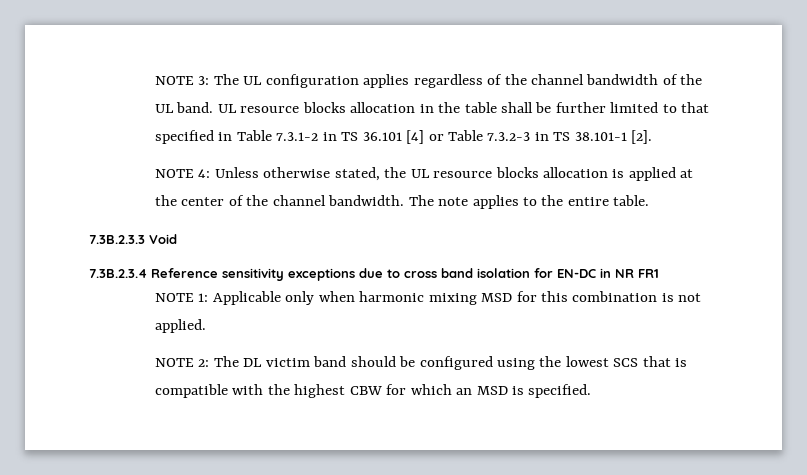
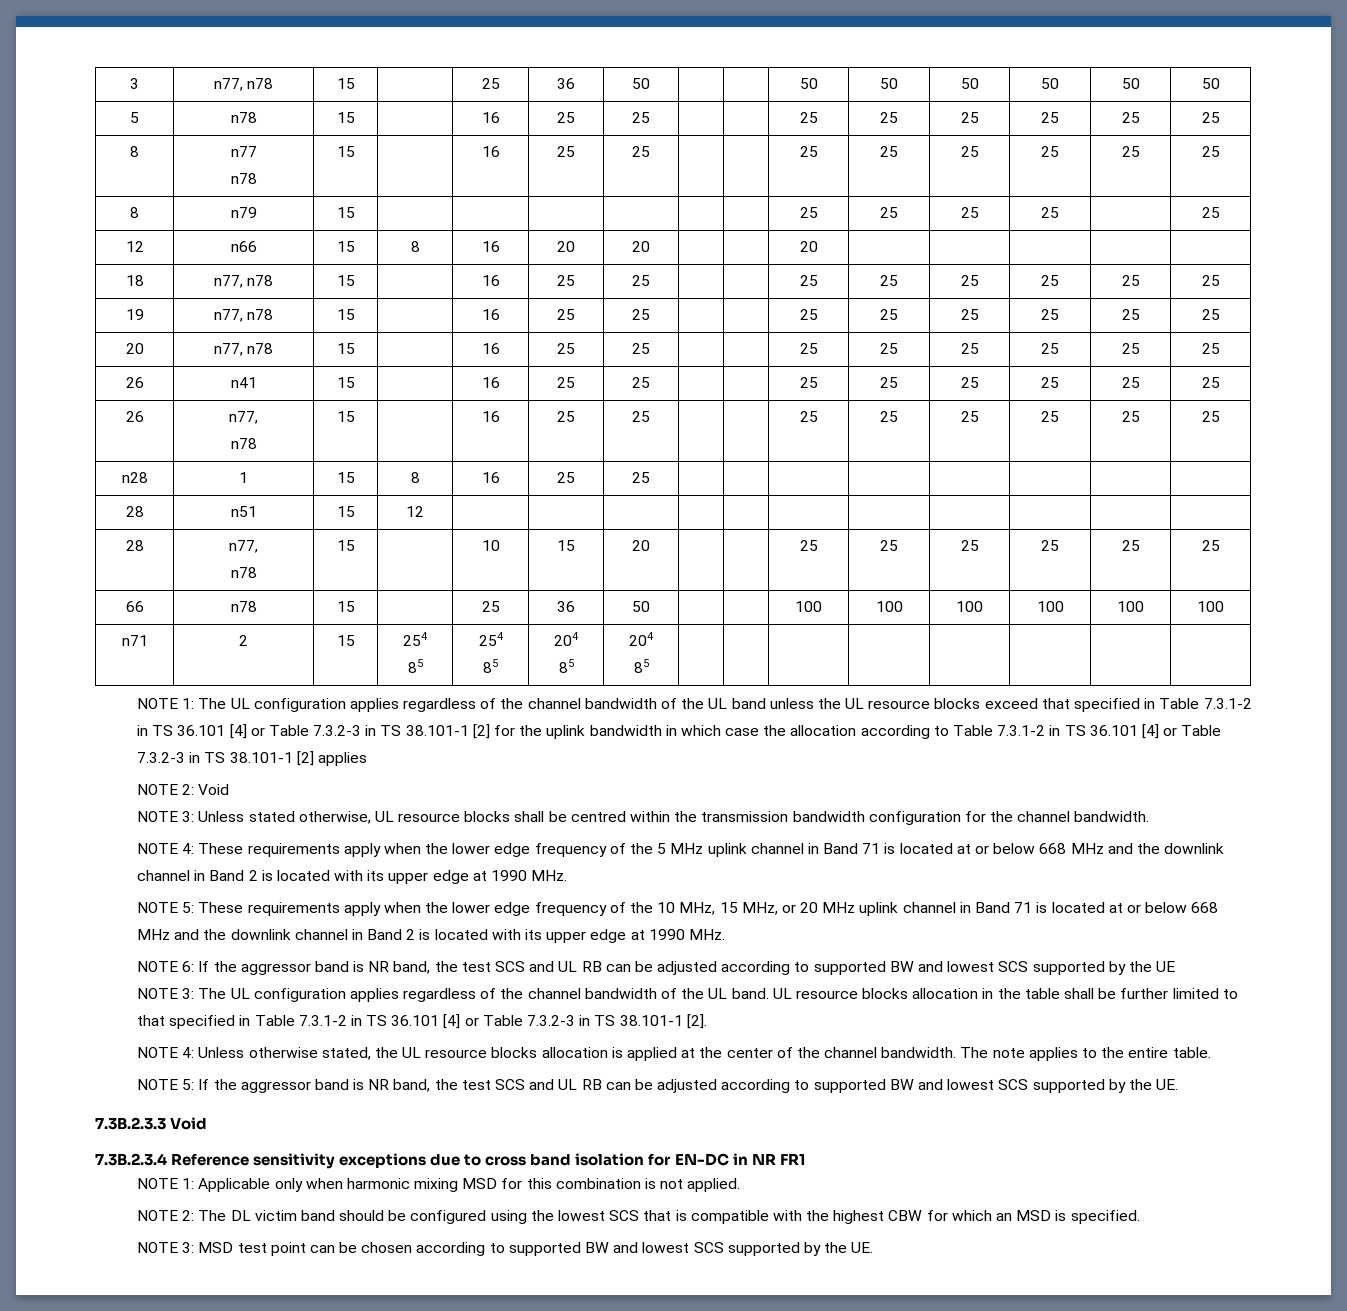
(154, 80) none -> [130,78,139,89] [213,78,274,91] [336,78,355,89] [481,78,500,89] [557,78,575,89] [632,78,650,89] [799,78,818,89] [880,78,898,89] [960,78,979,89] [1041,78,1059,89] [1121,78,1140,89] [1201,78,1220,89] [130,112,139,123] [230,112,257,123] [336,112,355,123] [481,112,500,123] [557,112,575,123] [632,112,650,123] [799,112,818,123] [880,112,898,123] [960,112,979,123] [1041,112,1059,123] [1121,112,1140,123] [1201,112,1220,123] [130,146,139,157] [230,146,257,157] [230,173,257,184] [336,146,355,157] [481,146,500,157] [557,146,575,157] [632,146,650,157] [799,146,818,157] [880,146,898,157] [960,146,979,157] [1041,146,1059,157] [1121,146,1140,157] [1201,146,1220,157] [130,207,139,218] [230,207,257,218] [336,207,355,218] [799,207,818,218] [880,207,898,218] [960,207,979,218] [1041,207,1059,218] [1201,207,1220,218] [125,241,144,252] [230,241,257,252] [336,241,355,252] [410,241,420,252] [481,241,500,252] [557,241,575,252] [632,241,650,252] [799,241,818,252] [125,275,144,286] [213,275,274,288] [336,275,355,286] [481,275,500,286] [557,275,575,286] [632,275,650,286] [799,275,818,286] [880,275,898,286] [960,275,979,286] [1041,275,1059,286] [1121,275,1140,286] [1201,275,1220,286] [125,309,144,320] [213,309,274,322] [336,309,355,320] [481,309,500,320] [557,309,575,320] [632,309,650,320] [799,309,818,320] [880,309,898,320] [960,309,979,320] [1041,309,1059,320] [1121,309,1140,320] [1201,309,1220,320] [125,343,144,354] [213,343,274,356] [336,343,355,354] [481,343,500,354] [557,343,575,354] [632,343,650,354] [799,343,818,354] [880,343,898,354] [960,343,979,354] [1041,343,1059,354] [1121,343,1140,354] [1201,343,1220,354] [125,377,144,388] [230,377,257,388] [336,377,355,388] [481,377,500,388] [557,377,575,388] [632,377,650,388] [799,377,818,388] [880,377,898,388] [960,377,979,388] [1041,377,1059,388] [1121,377,1140,388] [1201,377,1220,388] [125,411,144,422] [229,411,258,424] [230,438,257,449] [336,411,355,422] [481,411,500,422] [557,411,575,422] [632,411,650,422] [799,411,818,422] [880,411,898,422] [960,411,979,422] [1041,411,1059,422] [1121,411,1140,422] [1201,411,1220,422] [121,472,148,483] [239,472,248,483] [336,472,355,483] [410,472,420,483] [481,472,500,483] [557,472,575,483] [632,472,650,483] [125,506,144,517] [230,506,257,517] [336,506,355,517] [406,506,424,517] [125,540,144,551] [229,540,258,553] [230,567,257,578] [336,540,355,551] [481,540,500,551] [557,540,575,551] [632,540,650,551] [799,540,818,551] [880,540,898,551] [960,540,979,551] [1041,540,1059,551] [1121,540,1140,551] [1201,540,1220,551] [125,601,144,612] [230,601,257,612] [336,601,355,612] [481,601,500,612] [557,601,575,612] [632,601,650,612] [795,601,822,612] [875,601,903,612] [956,601,983,612] [1036,601,1064,612] [1117,601,1144,612] [1197,601,1224,612] [121,635,148,646] [239,635,248,646] [336,635,355,646] [403,632,428,646] [407,659,423,673] [478,632,504,646] [483,659,498,673] [554,632,579,646] [558,659,574,673] [629,632,654,646] [633,659,649,673] [136,698,1252,712] [136,724,1222,739] [136,751,367,766] [136,784,230,795] [136,811,1150,825] [136,843,1225,857] [136,870,568,884] [136,902,1219,916] [136,929,725,943] [136,961,1176,975] 3 | n77, n78 | 15 | | 25 | 36 | 50 | | | 50 | 50 | 50 | 50 | 50 | 50 // 5 | n78 | 15 | | 16 | 25 | 25 | | | 25 | 25 | 25 | 25 | 25 | 25 // 8 | n77 // n78 | 15 | | 16 | 25 | 25 | | | 25 | 25 | 25 | 25 | 25 | 25 // 8 | n79 | 15 | | | | | | | 25 | 25 | 25 | 25 | | 25 // 12 | n66 | 15 | 8 | 16 | 20 | 20 | | | 20 | | | | | // 18 | n77, n78 | 15 | | 16 | 25 | 25 | | | 25 | 25 | 25 | 25 | 25 | 25 // 19 | n77, n78 | 15 | | 16 | 25 | 25 | | | 25 | 25 | 25 | 25 | 25 | 25 // 20 | n77, n78 | 15 | | 16 | 25 | 25 | | | 25 | 25 | 25 | 25 | 25 | 25 // 26 | n41 | 15 | | 16 | 25 | 25 | | | 25 | 25 | 25 | 25 | 25 | 25 // 26 | n77, // n78 | 15 | | 16 | 25 | 25 | | | 25 | 25 | 25 | 25 | 25 | 25 // n28 | 1 | 15 | 8 | 16 | 25 | 25 | | | | | | | | // 28 | n51 | 15 | 12 | | | | | | | | | | | // 28 | n77, // n78 | 15 | | 10 | 15 | 20 | | | 25 | 25 | 25 | 25 | 25 | 25 // 66 | n78 | 15 | | 25 | 36 | 50 | | | 100 | 100 | 100 | 100 | 100 | 100 // n71 | 2 | 15 | 254 // 85 | 254 // 85 | 204 // 85 | 204 // 85 | | | | | | | | // NOTE 1: The UL configuration applies regardless of the channel bandwidth of the UL band unless the UL resource blocks exceed that specified in Table 7.3.1-2 in TS 36.101 [4] or Table 7.3.2-3 in TS 38.101-1 [2] for the uplink bandwidth in which case the allocation according to Table 7.3.1-2 in TS 36.101 [4] or Table 7.3.2-3 in TS 38.101-1 [2] applies // NOTE 2: Void // NOTE 3: Unless stated otherwise, UL resource blocks shall be centred within the transmission bandwidth configuration for the channel bandwidth. // NOTE 4: These requirements apply when the lower edge frequency of the 5 MHz uplink channel in Band 71 is located at or below 668 MHz and the downlink channel in Band 2 is located with its upper edge at 1990 MHz. // NOTE 5: These requirements apply when the lower edge frequency of the 10 MHz, 15 MHz, or 20 MHz uplink channel in Band 71 is located at or below 668 MHz and the downlink channel in Band 2 is located with its upper edge at 1990 MHz. // NOTE 6: If the aggressor band is NR band, the test SCS and UL RB can be adjusted according to supported BW and lowest SCS supported by the UE //
(650, 200) none -> [136,1079,1179,1093] // NOTE 5: If the aggressor band is NR band, the test SCS and UL RB can be adjusted according to supported BW and lowest SCS supported by the UE.
(592, 391) none -> [136,1242,874,1256] // NOTE 3: MSD test point can be chosen according to supported BW and lowest SCS supported by the UE.

